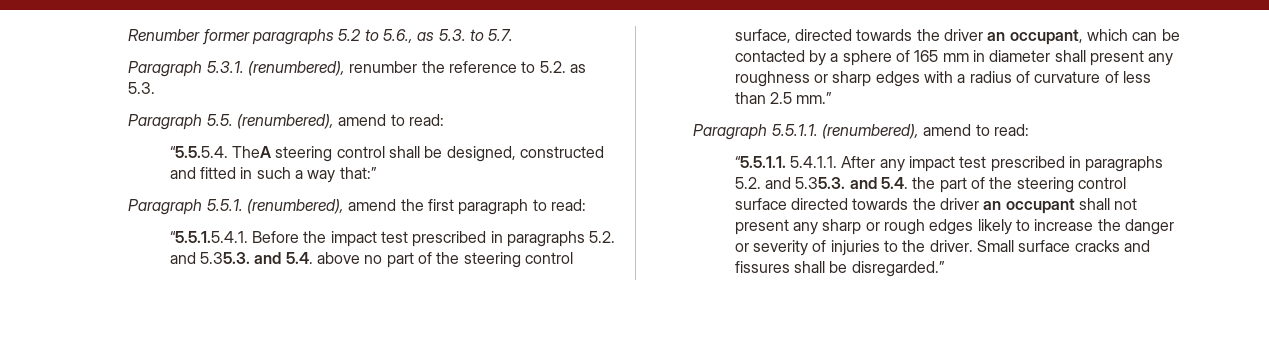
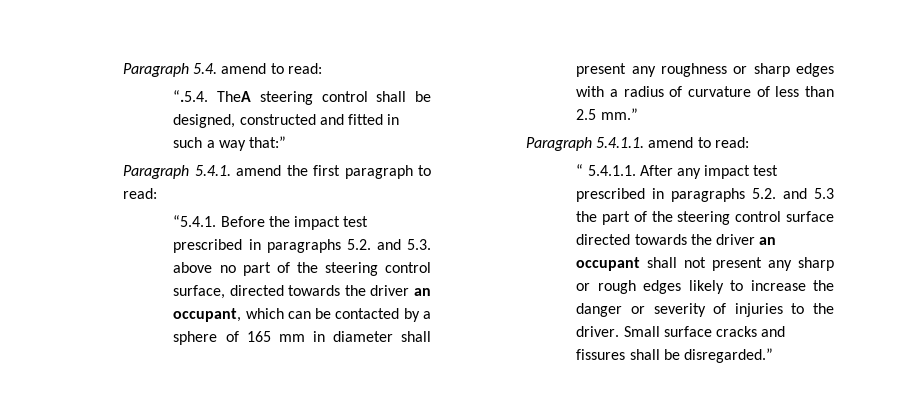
[128,29,514,45] [128,61,586,77] [128,82,156,94] [128,114,445,130] [169,146,228,158] Renumber former paragraphs 5.2 to 5.6., as 5.3. to 5.7. // Paragraph 5.3.1. (renumbered), renumber the reference to 5.2. as 5.3. // Paragraph 5.5. (renumbered), amend to read: // “5.5.5.4. -> [123,63,322,77] [173,90,209,102] Paragraph 5.4. amend to read: // “.5.4.
[206,199,345,214] 5.5.1. (renumbered), -> [194,165,231,176] 5.4.1.
[169,231,248,243] “5.5.1.5.4.1. -> [173,215,217,227] “5.4.1.
[200,252,313,264] 5.35.3. and 5.4. -> [407,239,431,250] 5.3.
[771,124,1030,139] [734,156,786,168] 5.5.1.1. (renumbered), amend to read: // “5.5.1.1. -> [596,137,749,148] [576,164,584,176] 5.4.1.1. amend to read: // “
[795,177,909,189] 5.35.3. and 5.4. -> [814,188,834,199] 5.3

